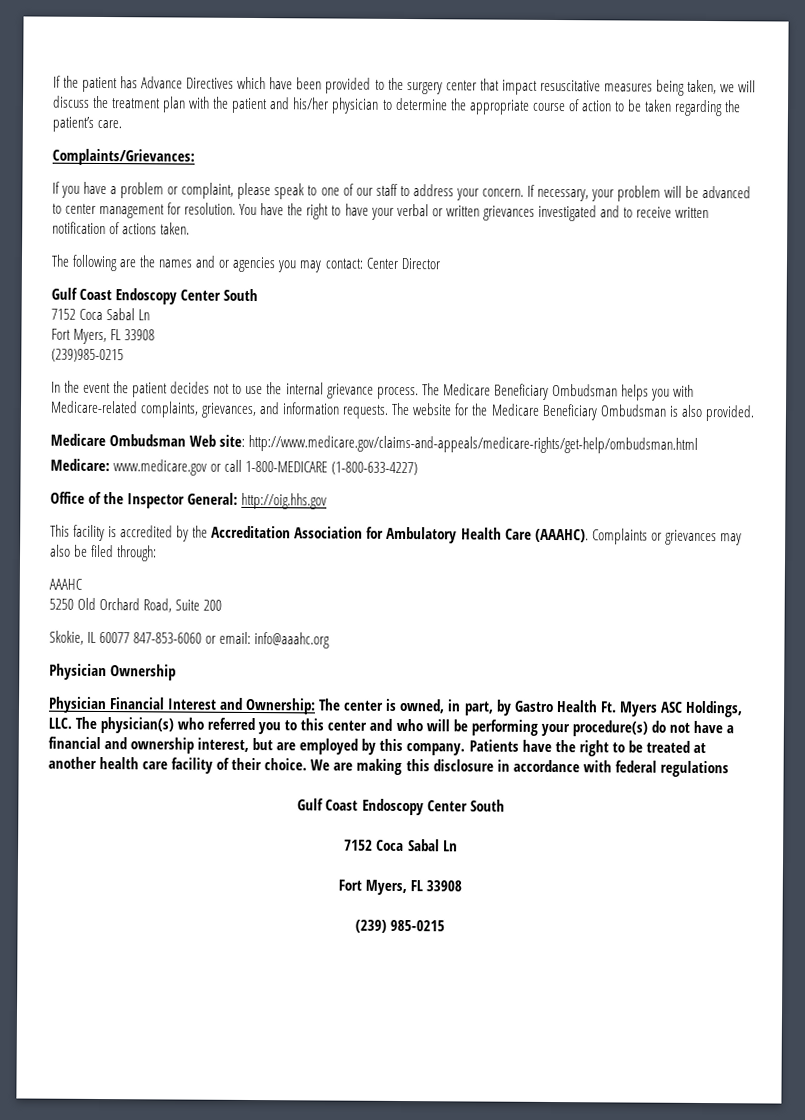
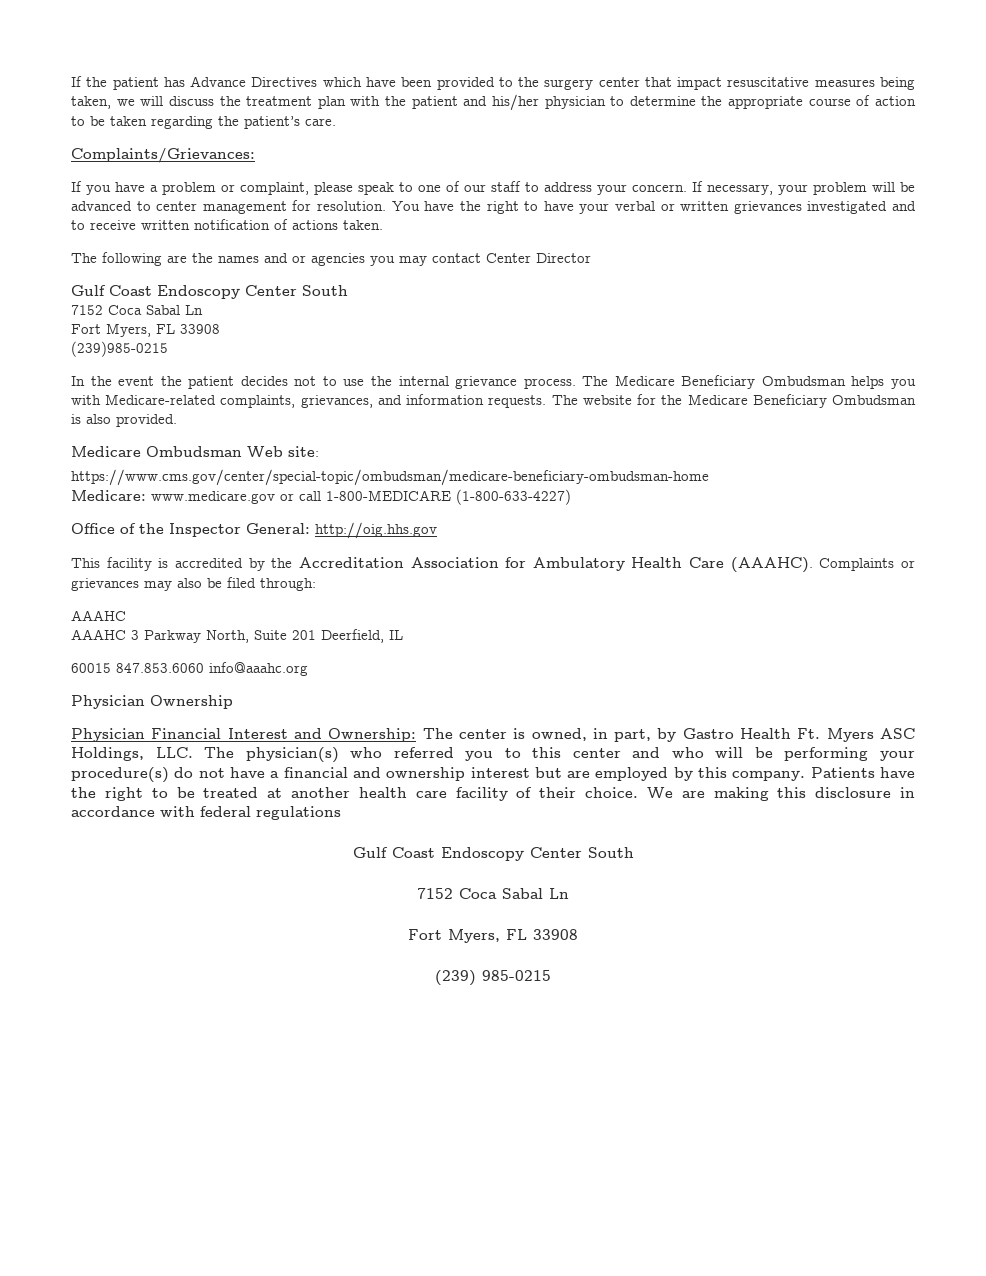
[324,258,363,269] contact: -> [432,253,481,263] contact
[248,434,699,454] http://www.medicare.gov/claims-and-appeals/medicare-rights/get-help/ombudsman.html -> [71,469,709,486] // https://www.cms.gov/center/special-topic/ombudsman/medicare-beneficiary-ombudsman-home
[49,597,223,613] [49,630,252,645] 5250 Old Orchard Road, Suite 200 // Skokie, IL 60077 847-853-6060 or email: -> [71,629,403,643] [71,663,204,673] AAAHC 3 Parkway North, Suite 201 Deerfield, IL // 60015 847.853.6060
[197,737,250,752] interest, -> [470,767,530,778] interest

